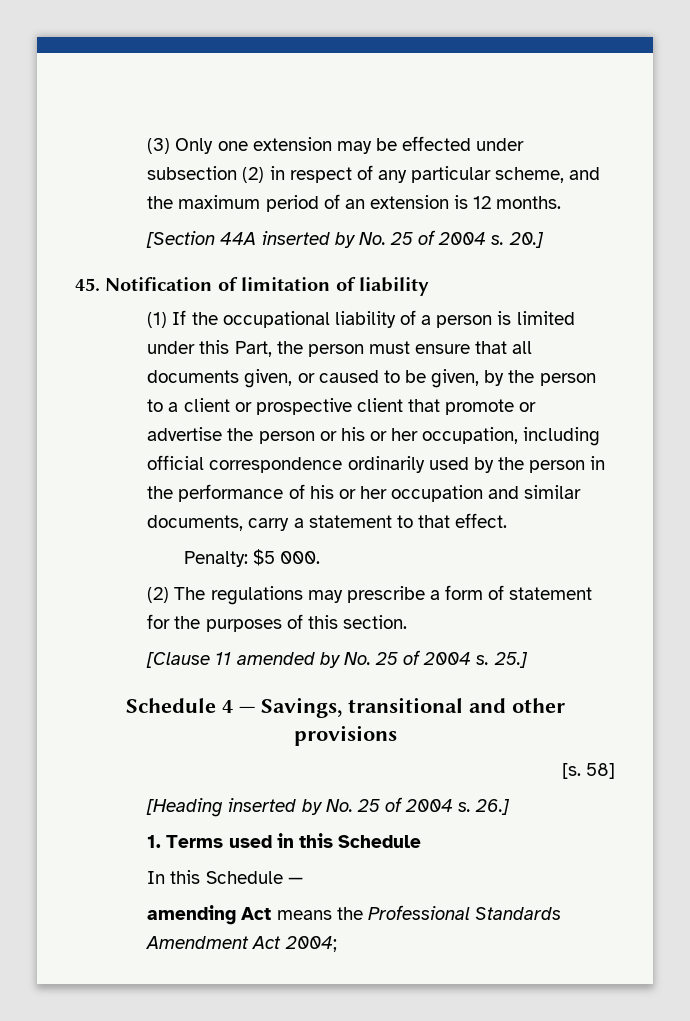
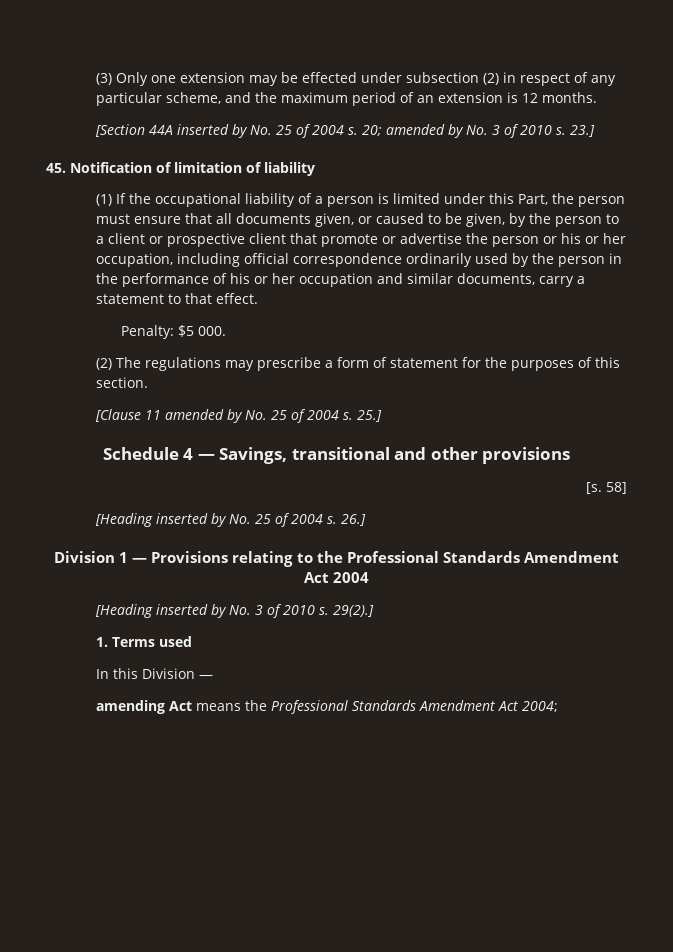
[508,232,544,248] 20.] -> [361,124,595,138] 20; amended by No. 3 of 2010 s. 23.]
(511, 807) none -> [54,551,619,567] [303,572,370,583] [94,604,374,618] // Division 1 — Provisions relating to the Professional Standards Amendment Act 2004 // [Heading inserted by No. 3 of 2010 s. 29(2).]
[276,833,422,848] in this Schedule -> (192, 641) none
[205,871,283,884] Schedule -> [141,668,195,679] Division

